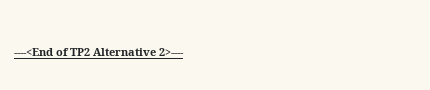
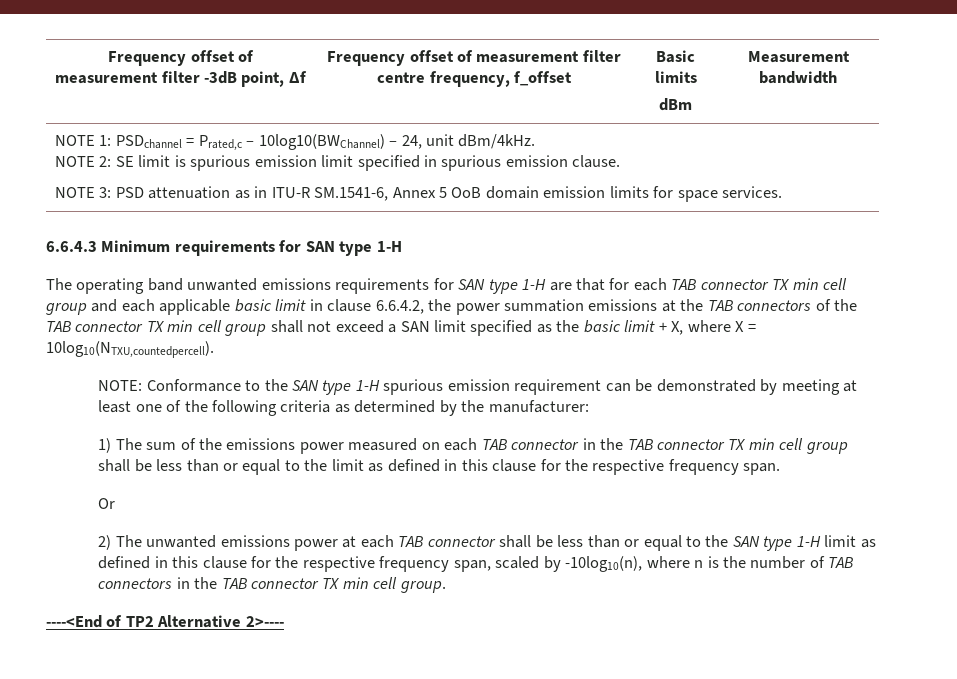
(14, 52) none -> [108,50,254,66] [55,71,307,87] [327,50,621,66] [377,71,572,87] [656,50,695,63] [654,71,697,83] [659,98,692,111] [747,51,850,63] [759,71,837,84] [54,134,536,150] [54,155,621,171] [54,186,783,202] [46,240,402,256] [46,278,848,294] [46,299,858,315] [46,320,756,336] [46,341,214,358] [98,379,857,395] [98,400,589,416] [98,438,848,454] [98,459,781,475] [98,498,116,509] [98,535,876,551] [98,556,854,572] [98,577,446,593] Frequency offset of measurement filter -3dB point, Δf | Frequency offset of measurement filter centre frequency, f_offset | Basic limits // dBm | Measurement bandwidth // NOTE 1: PSDchannel = Prated,c – 10log10(BWChannel) – 24, unit dBm/4kHz. // NOTE 2: SE limit is spurious emission limit specified in spurious emission clause. // NOTE 3: PSD attenuation as in ITU-R SM.1541-6, Annex 5 OoB domain emission limits for space services. // 6.6.4.3 Minimum requirements for SAN type 1-H // The operating band unwanted emissions requirements for SAN type 1-H are that for each TAB connector TX min cell group and each applicable basic limit in clause 6.6.4.2, the power summation emissions at the TAB connectors of the TAB connector TX min cell group shall not exceed a SAN limit specified as the basic limit + X, where X = 10log10(NTXU,countedpercell). // NOTE: Conformance to the SAN type 1-H spurious emission requirement can be demonstrated by meeting at least one of the following criteria as determined by the manufacturer: // 1) The sum of the emissions power measured on each TAB connector in the TAB connector TX min cell group shall be less than or equal to the limit as defined in this clause for the respective frequency span. // Or // 2) The unwanted emissions power at each TAB connector shall be less than or equal to the SAN type 1-H limit as defined in this clause for the respective frequency span, scaled by -10log10(n), where n is the number of TAB connectors in the TAB connector TX min cell group. //

